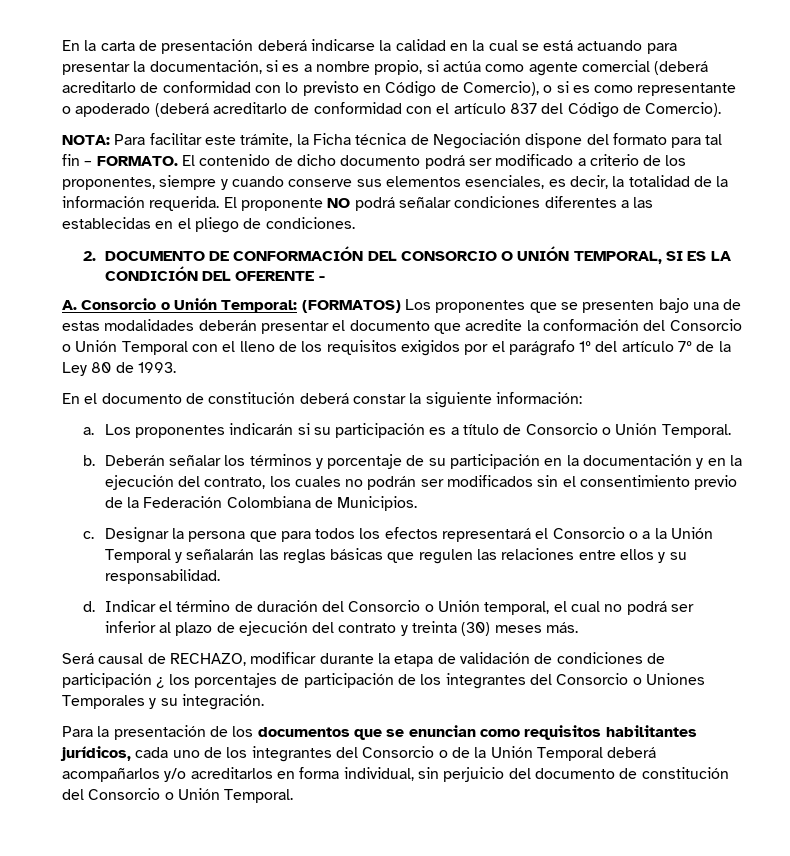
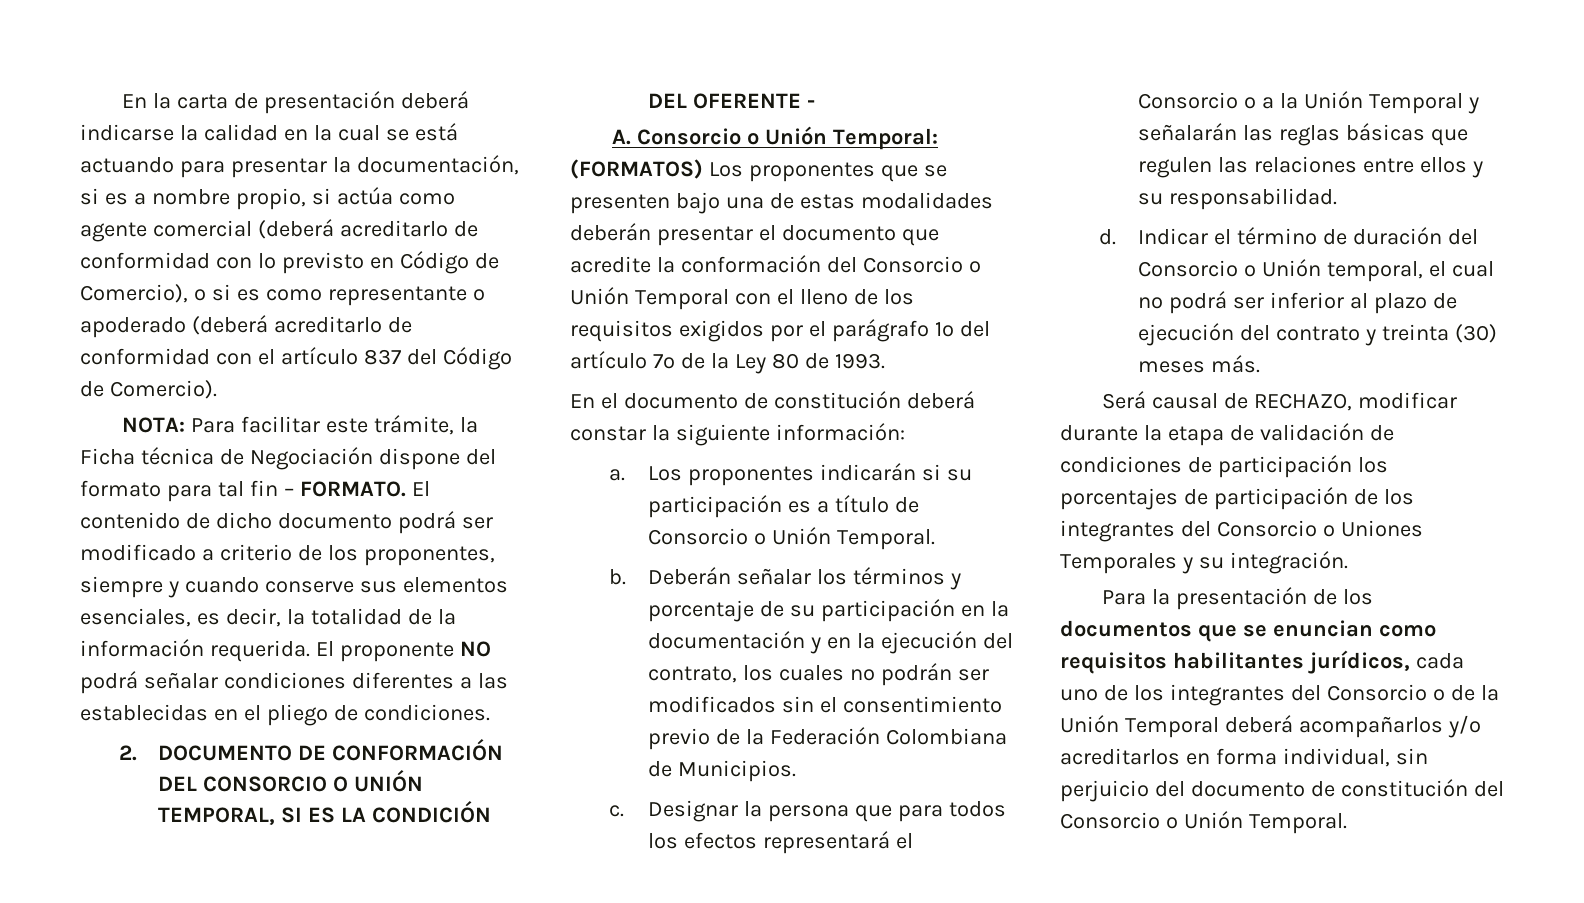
[156,677,165,688] ¿ -> (1352, 466) none

